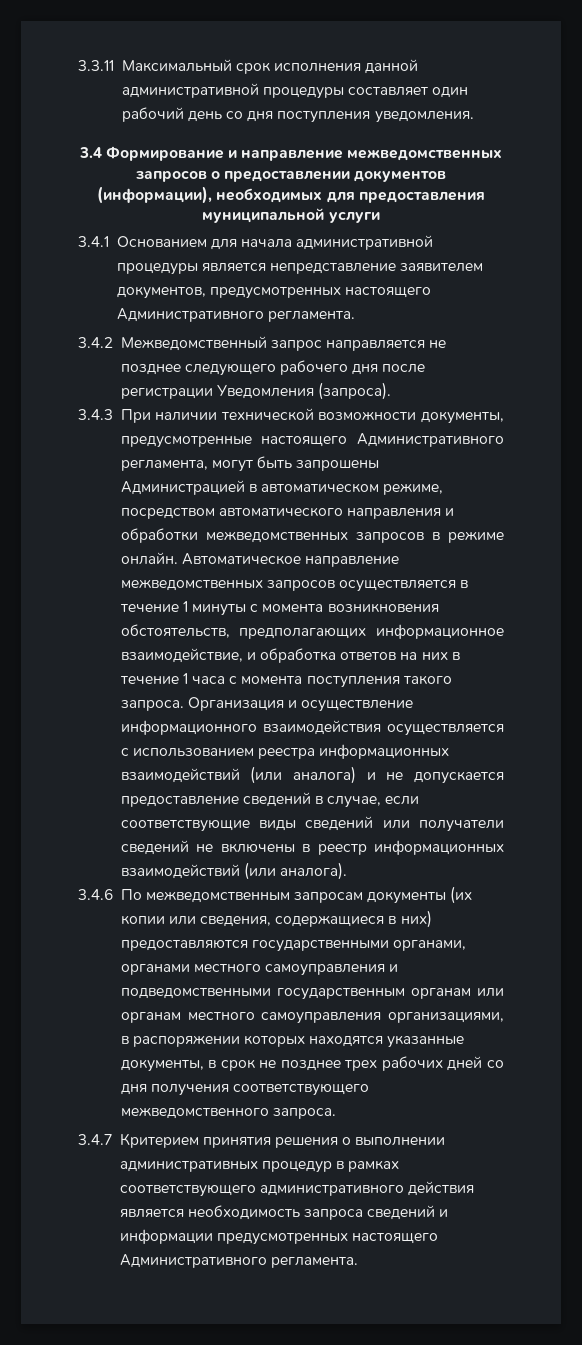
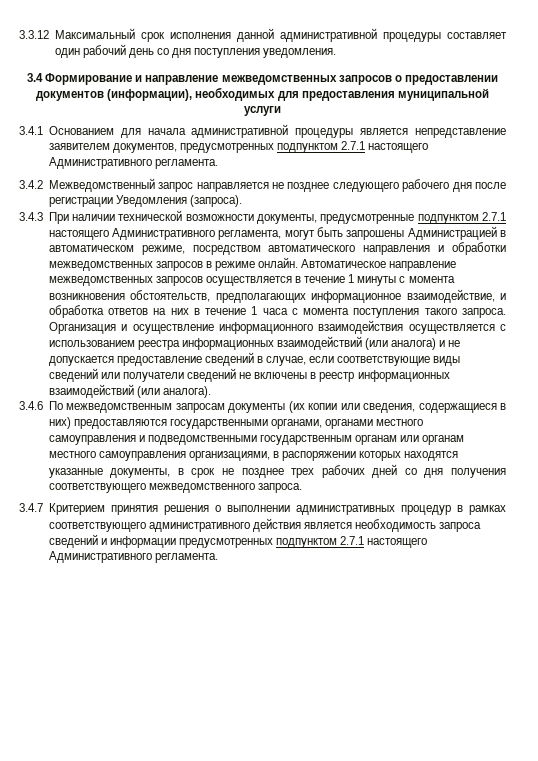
[78,60,114,71] 3.3.11 -> [19,30,49,39] 3.3.12
(341, 293) none -> [277,141,366,153] подпунктом 2.7.1
(252, 442) none -> [417,212,506,224] подпунктом 2.7.1
(348, 1239) none -> [276,536,365,548] подпунктом 2.7.1

